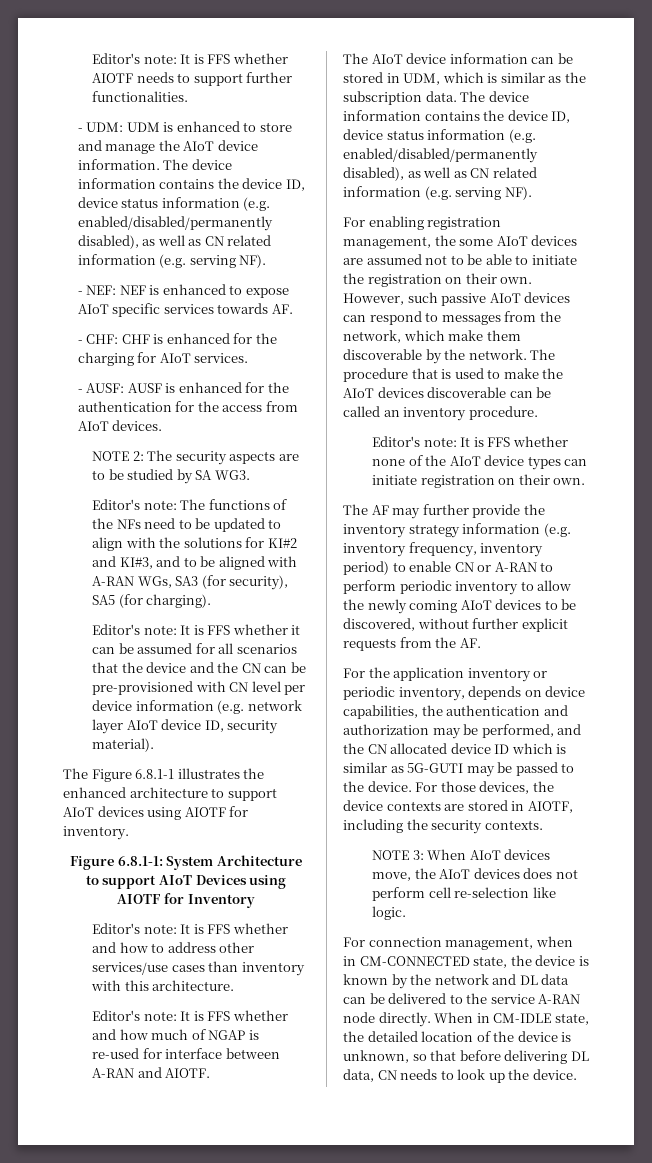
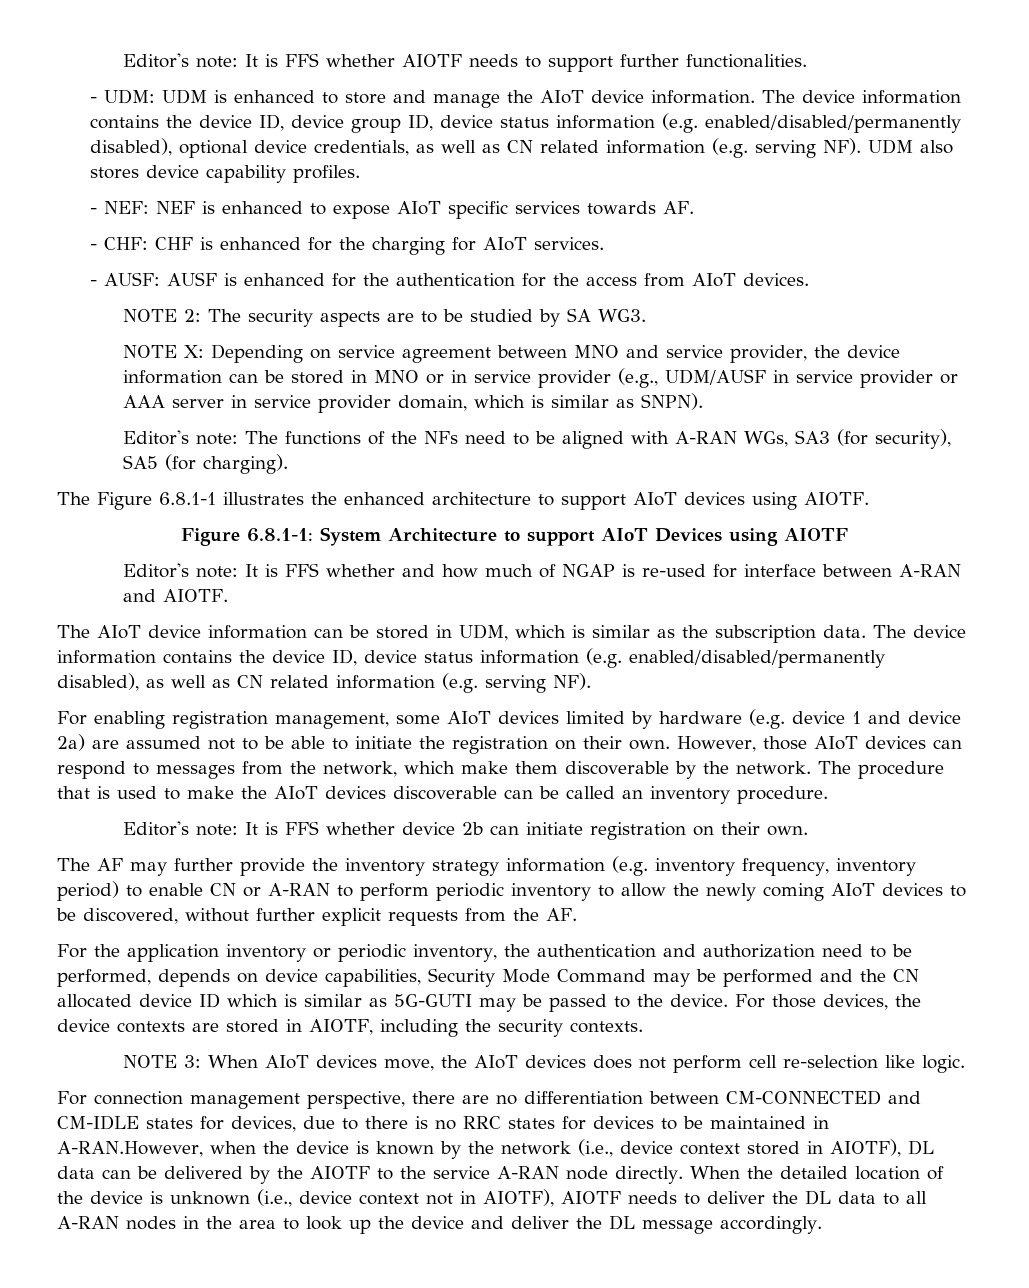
[121,197,271,211] [77,216,273,231] [77,235,272,249] [77,254,267,268] status information (e.g. enabled/disabled/permanently disabled), as well as CN related information (e.g. serving NF). -> [351,113,962,133] [90,138,954,158] [90,165,361,183] group ID, device status information (e.g. enabled/disabled/permanently disabled), optional device credentials, as well as CN related information (e.g. serving NF). UDM also stores device capability profiles.
(250, 475) none -> [123,344,901,363] [123,368,959,388] [123,393,704,413] // NOTE X: Depending on service agreement between MNO and service provider, the device information can be stored in MNO or in service provider (e.g., UDM/AUSF in service provider or AAA server in service provider domain, which is similar as SNPN).
[213,518,282,532] [92,537,297,551] [92,556,216,569] updated to align with the solutions for KI#2 and KI#3, and to be -> (556, 437) none
[92,624,301,635] [92,643,297,654] [92,662,306,673] [92,681,306,695] [92,700,302,714] [92,719,279,734] [92,738,155,752] // Editor's note: It is FFS whether it can be assumed for all scenarios that the device and the CN can be pre-provisioned with CN level per device information (e.g. network layer AIoT device ID, security material). -> (289, 464) none
[184,806,249,817] [63,826,129,840] AIOTF for inventory. -> [804,492,869,505] AIOTF.
[164,893,255,908] [92,923,288,934] [92,942,255,953] [92,961,305,976] [91,980,235,991] for Inventory // Editor's note: It is FFS whether and how to address other services/use cases than inventory with this architecture. -> (848, 534) none
[434,235,456,246] the -> (389, 721) none
(578, 240) none -> [566,709,961,729] [57,734,85,751] limited by hardware (e.g. device 1 and device 2a)
[407,292,487,306] such passive -> [762,736,807,750] those
[372,455,561,470] none of the AIoT device types -> [402,822,484,835] device 2b
[468,686,586,700] [343,705,568,719] [343,724,554,739] depends on device capabilities, the authentication and authorization may be performed, -> [503,944,912,958] [57,968,813,987] the authentication and authorization need to be performed, depends on device capabilities, Security Mode Command may be performed
[445,936,573,950] [343,956,508,968] management, when in CM-CONNECTED state, -> [190,1090,921,1109] [57,1115,829,1132] [57,1141,256,1157] management perspective, there are no differentiation between CM-CONNECTED and CM-IDLE states for devices, due to there is no RRC states for devices to be maintained in A-RAN.However, when
[492,974,517,985] and -> [577,1139,901,1157] (i.e., device context stored in AIOTF),
(447, 998) none -> [249,1166,370,1184] by the AIOTF
[476,1013,589,1025] in CM-IDLE state, -> (740, 1172) none
[343,1050,589,1064] [343,1069,577,1083] unknown, so that before delivering DL data, CN needs to look up the device. -> [170,1189,927,1207] [57,1215,822,1234] unknown (i.e., device context not in AIOTF), AIOTF needs to deliver the DL data to all A-RAN nodes in the area to look up the device and deliver the DL message accordingly.

